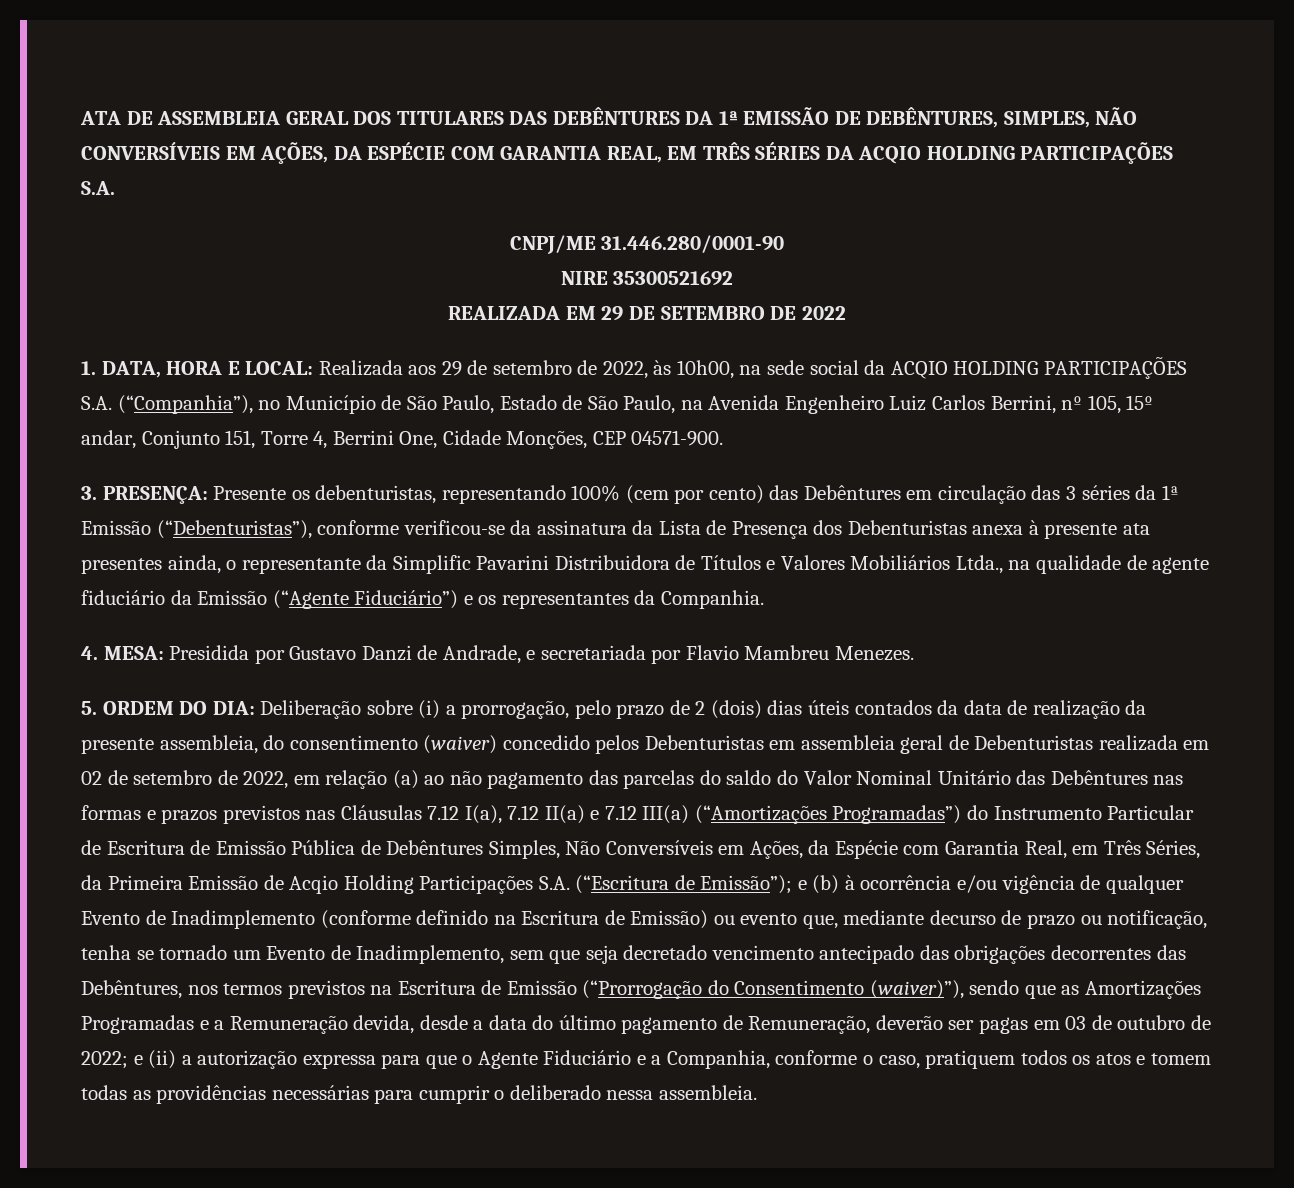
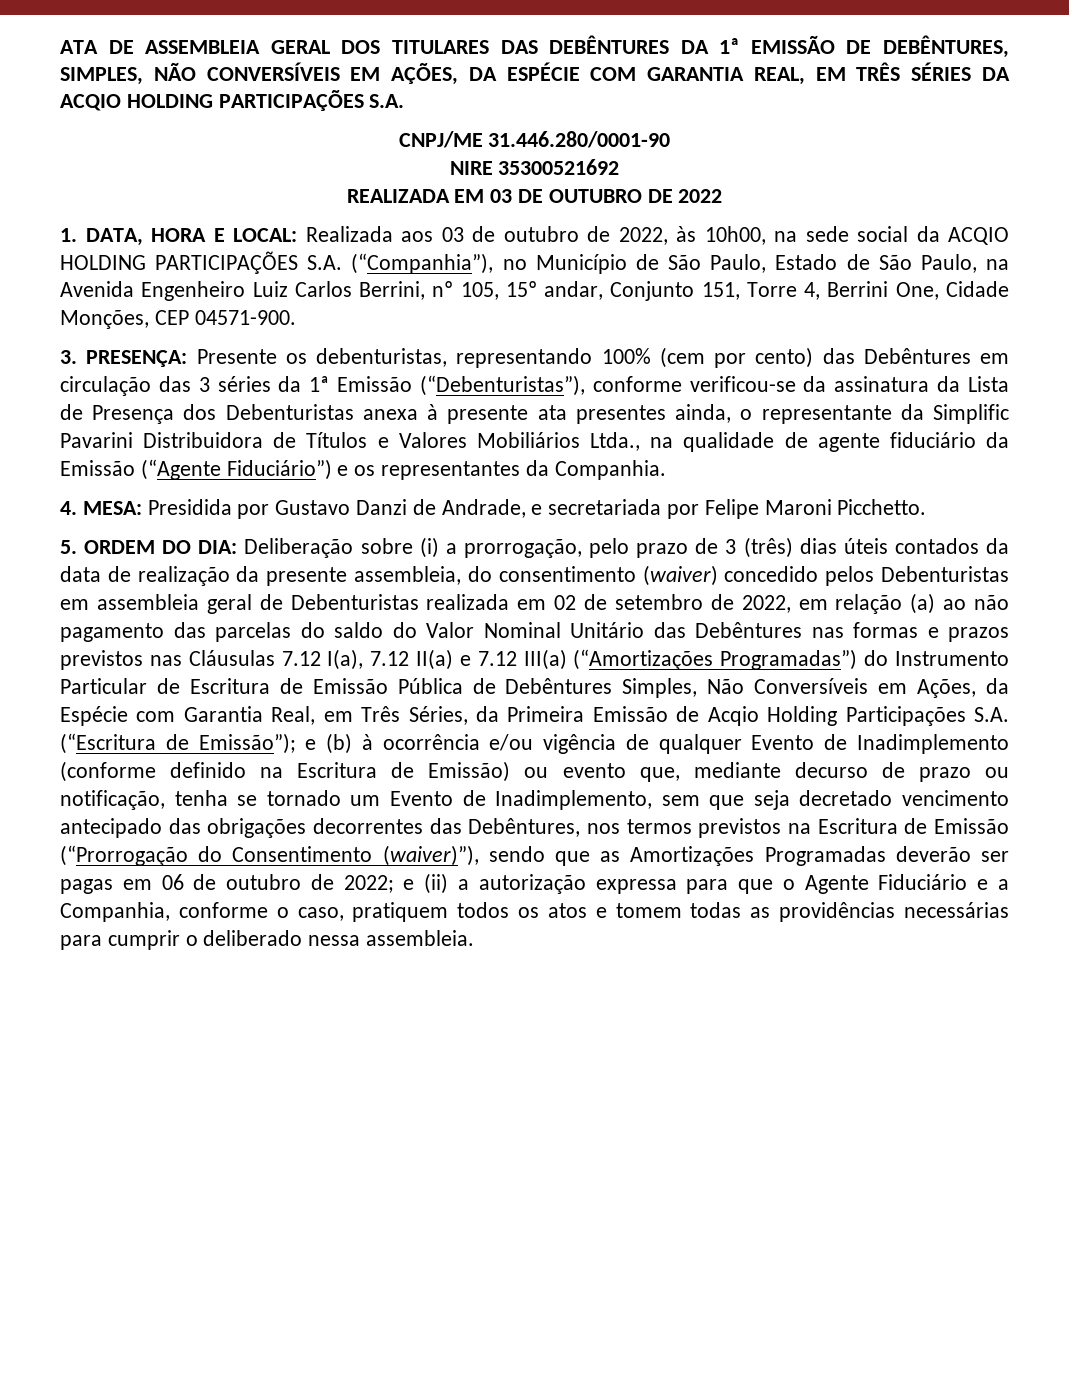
[601,306,765,321] 29 DE SETEMBRO -> [490,189,642,203] 03 DE OUTUBRO
[441,360,572,376] 29 de setembro -> [441,226,579,242] 03 de outubro
[685,645,914,661] Flavio Mambreu Menezes. -> [704,499,927,519] Felipe Maroni Picchetto.
[695,700,762,719] 2 (dois) -> [725,537,793,558] 3 (três)
[199,1015,871,1034] e a Remuneração devida, desde a data do último pagamento de Remuneração, -> (886, 856) none
[1065,1016,1087,1030] 03 -> [161,874,184,890] 06

